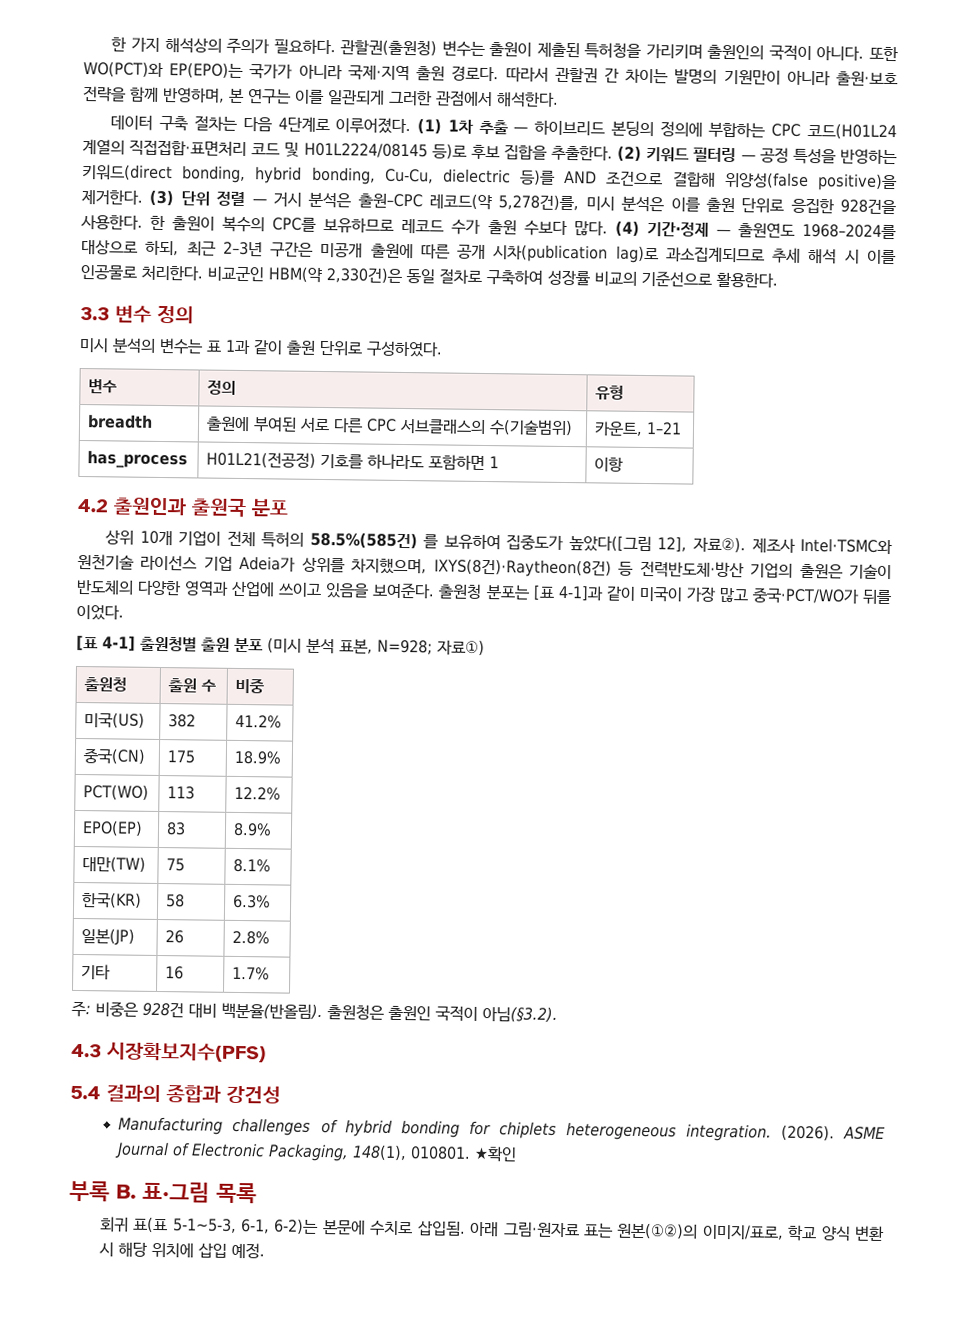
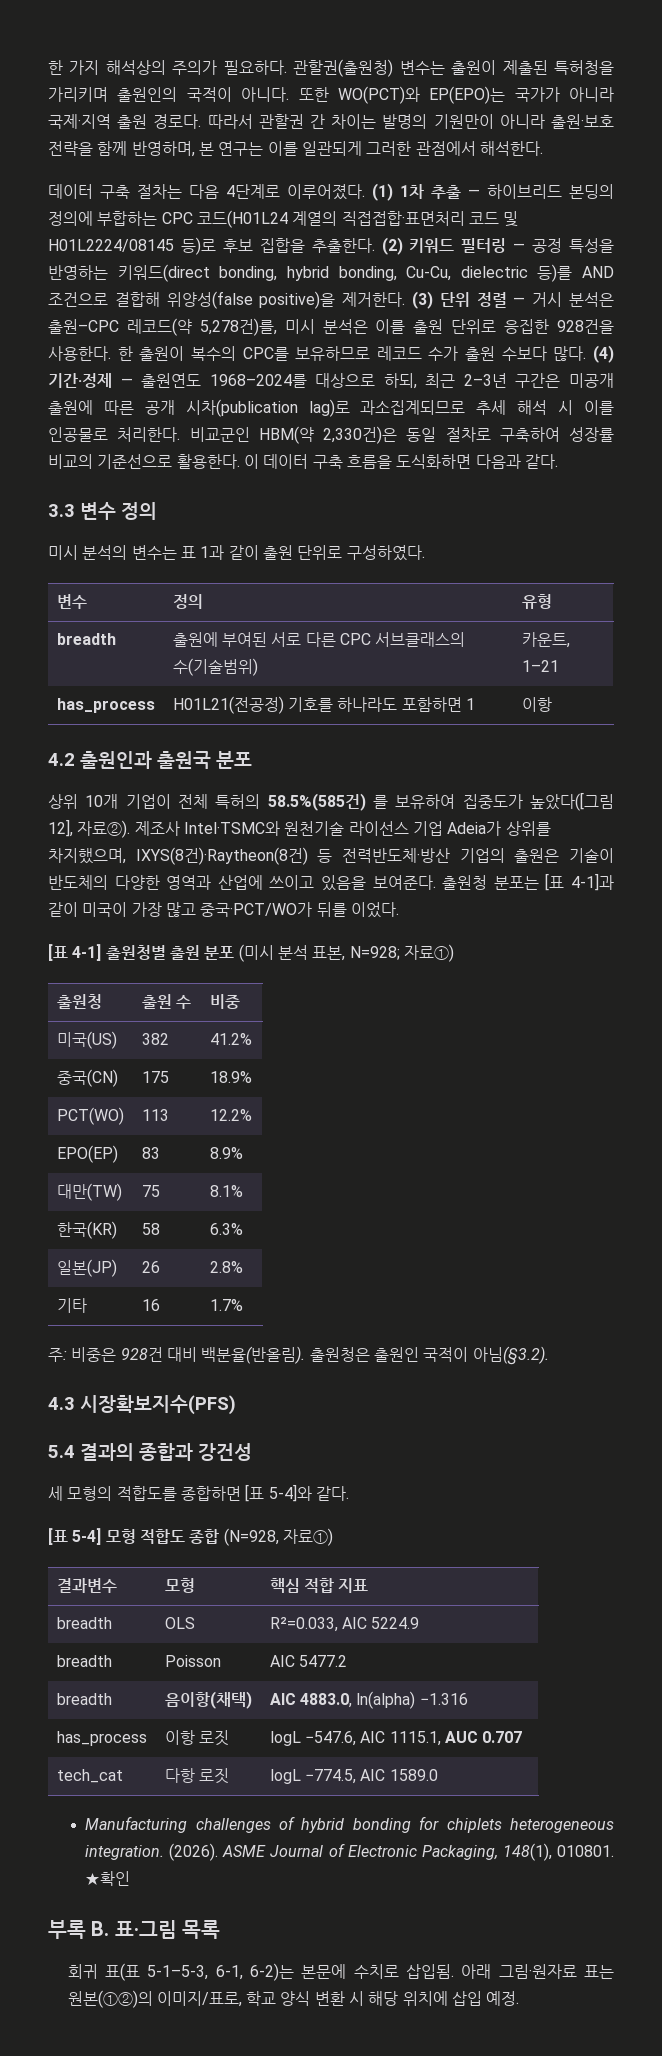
(778, 279) none -> [243,454,558,469] 이 데이터 구축 흐름을 도식화하면 다음과 같다.
(281, 1094) none -> [48,1484,349,1502] [48,1528,333,1546] [56,1578,117,1593] [164,1578,195,1593] [269,1578,369,1593] [56,1617,112,1629] [164,1617,195,1629] [269,1617,420,1632] [56,1655,112,1667] [164,1655,221,1667] [269,1655,347,1667] [56,1693,112,1705] [164,1691,252,1709] [269,1691,468,1709] [56,1731,147,1746] [164,1730,229,1746] [269,1731,523,1746] [56,1769,123,1783] [164,1768,229,1784] [269,1769,438,1784] // 세 모형의 적합도를 종합하면 [표 5-4]와 같다. // [표 5-4] 모형 적합도 종합 (N=928, 자료①) // 결과변수 | 모형 | 핵심 적합 지표 // breadth | OLS | R²=0.033, AIC 5224.9 // breadth | Poisson | AIC 5477.2 // breadth | 음이항(채택) | AIC 4883.0, ln(alpha) −1.316 // has_process | 이항 로짓 | logL −547.6, AIC 1115.1, AUC 0.707 // tech_cat | 다항 로짓 | logL −774.5, AIC 1589.0
[171,1218,237,1233] 5-1~5-3, -> [147,1965,209,1980] 5-1–5-3,

